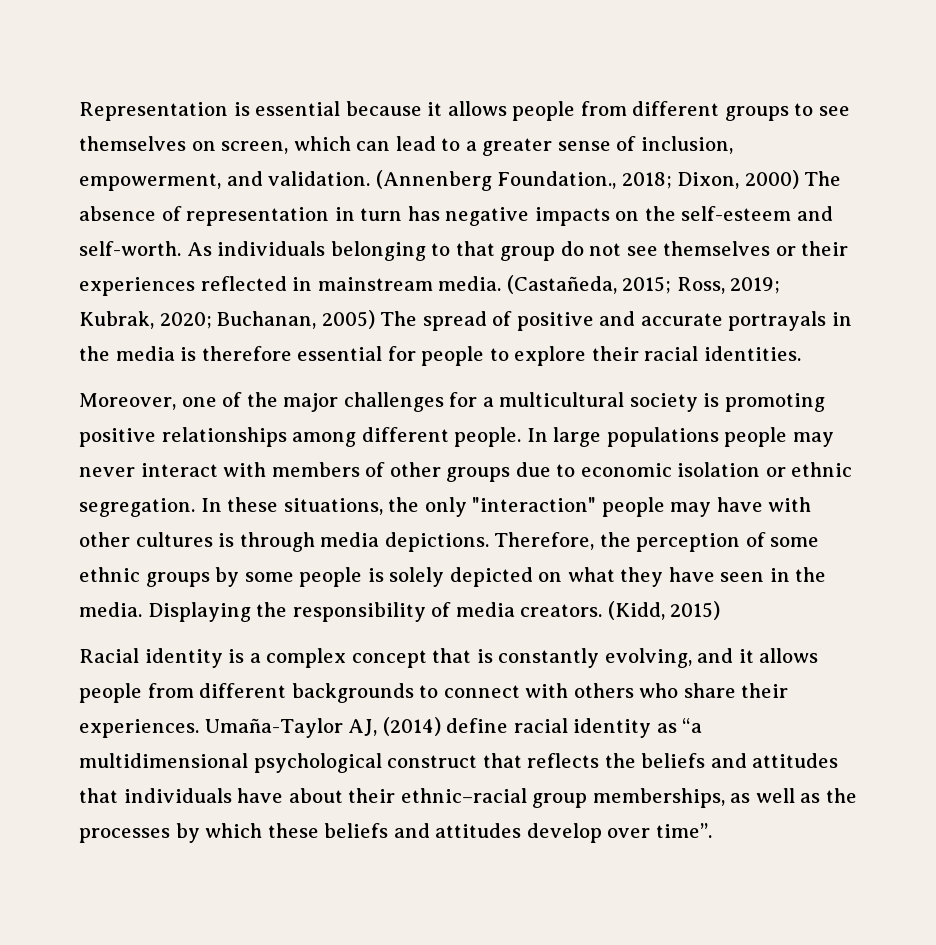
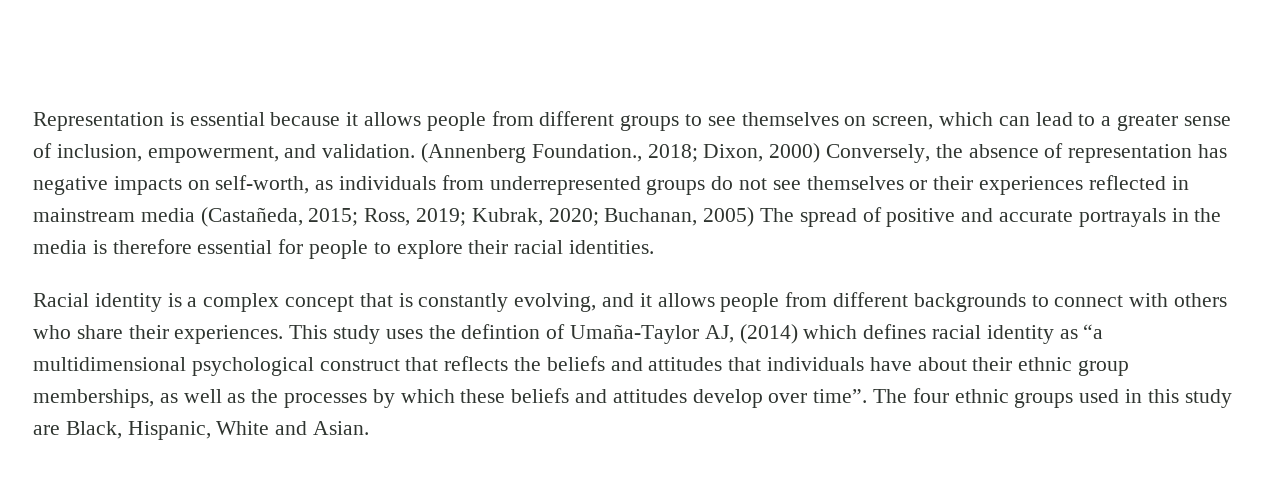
[804,171,842,186] The -> [826,144,963,163] Conversely, the
[334,207,403,221] in turn -> (1193, 153) none
[644,206,833,221] [79,241,556,261] the self-esteem and self-worth. As individuals belonging to that group -> [215,175,706,195] self-worth, as individuals from underrepresented groups
[438,276,502,291] media. -> [140,208,195,222] media
[79,392,825,412] [79,427,834,447] [79,462,853,482] [79,497,812,517] [79,532,820,552] [79,567,827,587] [79,601,721,622] // Moreover, one of the major challenges for a multicultural society is promoting positive relationships among different people. In large populations people may never interact with members of other groups due to economic isolation or ethnic segregation. In these situations, the only "interaction" people may have with other cultures is through media depictions. Therefore, the perception of some ethnic groups by some people is solely depicted on what they have seen in the media. Displaying the responsibility of media creators. (Kidd, 2015) -> (655, 247) none
(199, 728) none -> [289,324,566,344] This study uses the defintion of
[446,718,509,733] define -> [803,324,927,339] which defines
[400,788,527,803] ethnic–racial -> [1018,357,1073,371] ethnic
(712, 830) none -> [873,388,1232,408] [33,421,370,440] The four ethnic groups used in this study are Black, Hispanic, White and Asian.

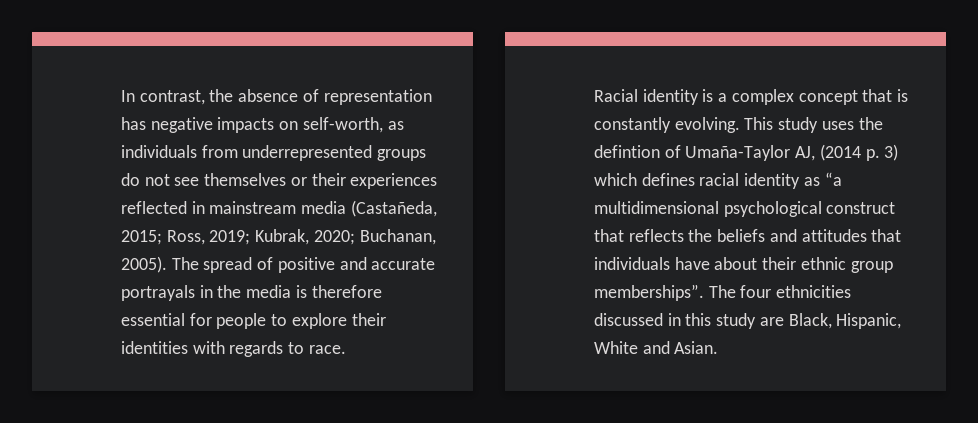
[33,111,1231,131] [33,143,931,163] Representation is essential because it allows people from different groups to see themselves on screen, which can lead to a greater sense of inclusion, empowerment, and validation. (Annenberg Foundation., 2018; Dixon, 2000) Conversely, -> [121,90,205,105] In contrast,
[703,207,755,227] 2005) -> [121,256,167,273] 2005).
[514,240,655,254] racial identities. -> [121,341,346,357] identities with regards to race.
[514,292,1228,312] [33,325,284,344] evolving, and it allows people from different backgrounds to connect with others who share their experiences. -> [674,117,740,133] evolving.
[739,324,798,344] (2014) -> [819,144,899,161] (2014 p. 3)
[33,388,1120,408] memberships, as well as the processes by which these beliefs and attitudes develop over time”. The four ethnic groups used -> [594,284,852,301] [594,313,663,326] memberships”. The four ethnicities discussed

